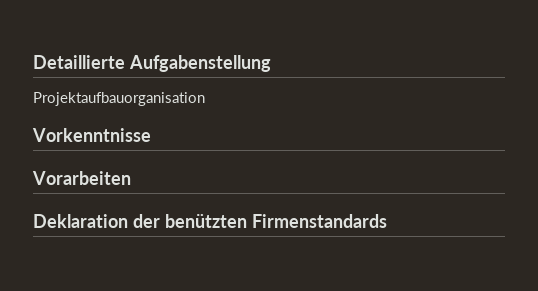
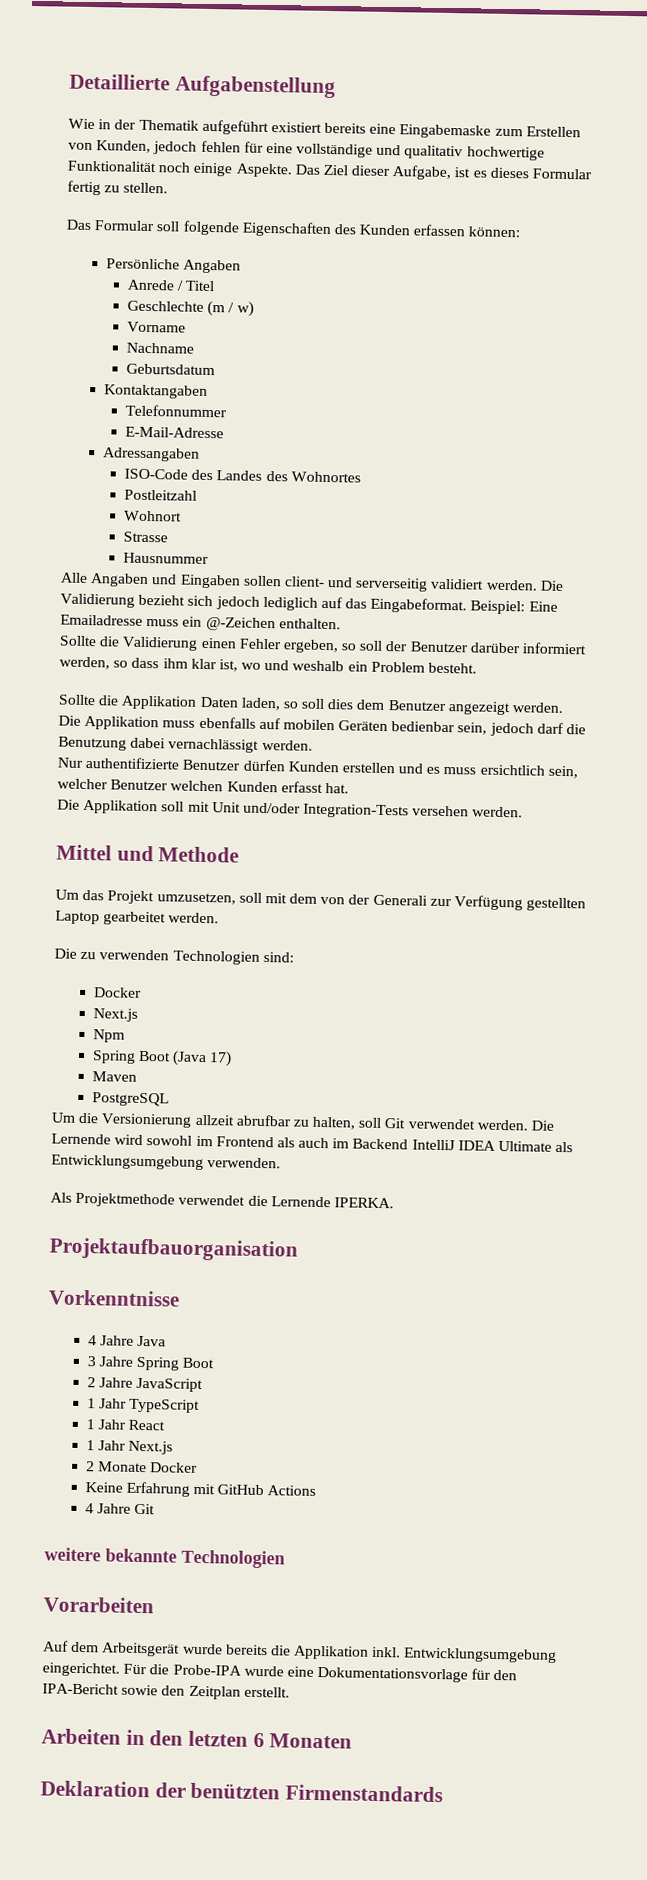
[33,92,205,106] [32,128,151,142] [32,171,131,185] Projektaufbauorganisation // Vorkenntnisse // Vorarbeiten -> [68,118,581,139] [68,140,545,161] [67,160,593,181] [67,180,169,196] [66,219,521,238] [105,258,241,274] [127,279,216,292] [127,300,254,317] [127,321,187,333] [126,342,195,354] [126,363,216,376] [103,384,208,399] [125,404,228,418] [125,426,225,439] [102,447,200,462] [124,468,361,483] [124,489,198,501] [123,510,183,522] [123,531,169,543] [123,552,210,565] [60,572,564,592] [60,593,558,615] [60,614,341,632] [59,635,588,655] [59,656,478,674] [58,694,565,716] [58,715,587,737] [58,736,313,753] [57,756,578,779] [57,778,349,794] [57,799,524,819] [56,844,240,863] [55,889,587,912] [55,910,220,926] [54,948,294,965] [93,987,142,998] [92,1008,138,1022] [92,1029,125,1043] [91,1050,233,1067] [91,1071,137,1082] [91,1092,169,1107] [51,1112,556,1131] [51,1133,574,1153] [51,1154,282,1171] [50,1192,394,1209] [49,1237,298,1262] [48,1289,180,1307] [87,1335,166,1347] [86,1356,215,1371] [86,1377,203,1393] [86,1398,200,1413] [85,1419,165,1431] [85,1440,173,1455] [85,1461,198,1473] [84,1481,317,1497] [84,1503,155,1515] [44,1547,285,1569] [43,1596,154,1614] [43,1640,558,1664] [42,1662,518,1683] [42,1683,290,1700] [41,1728,353,1749] Wie in der Thematik aufgeführt existiert bereits eine Eingabemaske zum Erstellen von Kunden, jedoch fehlen für eine vollständige und qualitativ hochwertige Funktionalität noch einige Aspekte. Das Ziel dieser Aufgabe, ist es dieses Formular fertig zu stellen. // Das Formular soll folgende Eigenschaften des Kunden erfassen können: // Persönliche Angaben // Anrede / Titel // Geschlechte (m / w) // Vorname // Nachname // Geburtsdatum // Kontaktangaben // Telefonnummer // E-Mail-Adresse // Adressangaben // ISO-Code des Landes des Wohnortes // Postleitzahl // Wohnort // Strasse // Hausnummer // Alle Angaben und Eingaben sollen client- und serverseitig validiert werden. Die Validierung bezieht sich jedoch lediglich auf das Eingabeformat. Beispiel: Eine Emailadresse muss ein @-Zeichen enthalten. // Sollte die Validierung einen Fehler ergeben, so soll der Benutzer darüber informiert werden, so dass ihm klar ist, wo und weshalb ein Problem besteht. // Sollte die Applikation Daten laden, so soll dies dem Benutzer angezeigt werden. // Die Applikation muss ebenfalls auf mobilen Geräten bedienbar sein, jedoch darf die Benutzung dabei vernachlässigt werden. // Nur authentifizierte Benutzer dürfen Kunden erstellen und es muss ersichtlich sein, welcher Benutzer welchen Kunden erfasst hat. // Die Applikation soll mit Unit und/oder Integration-Tests versehen werden. // Mittel und Methode // Um das Projekt umzusetzen, soll mit dem von der Generali zur Verfügung gestellten Laptop gearbeitet werden. // Die zu verwenden Technologien sind: // Docker // Next.js // Npm // Spring Boot (Java 17) // Maven // PostgreSQL // Um die Versionierung allzeit abrufbar zu halten, soll Git verwendet werden. Die Lernende wird sowohl im Frontend als auch im Backend IntelliJ IDEA Ultimate als Entwicklungsumgebung verwenden. // Als Projektmethode verwendet die Lernende IPERKA. // Projektaufbauorganisation // Vorkenntnisse // 4 Jahre Java // 3 Jahre Spring Boot // 2 Jahre JavaScript // 1 Jahr TypeScript // 1 Jahr React // 1 Jahr Next.js // 2 Monate Docker // Keine Erfahrung mit GitHub Actions // 4 Jahre Git // weitere bekannte Technologien // Vorarbeiten // Auf dem Arbeitsgerät wurde bereits die Applikation inkl. Entwicklungsumgebung eingerichtet. Für die Probe-IPA wurde eine Dokumentationsvorlage für den IPA-Bericht sowie den Zeitplan erstellt. // Arbeiten in den letzten 6 Monaten

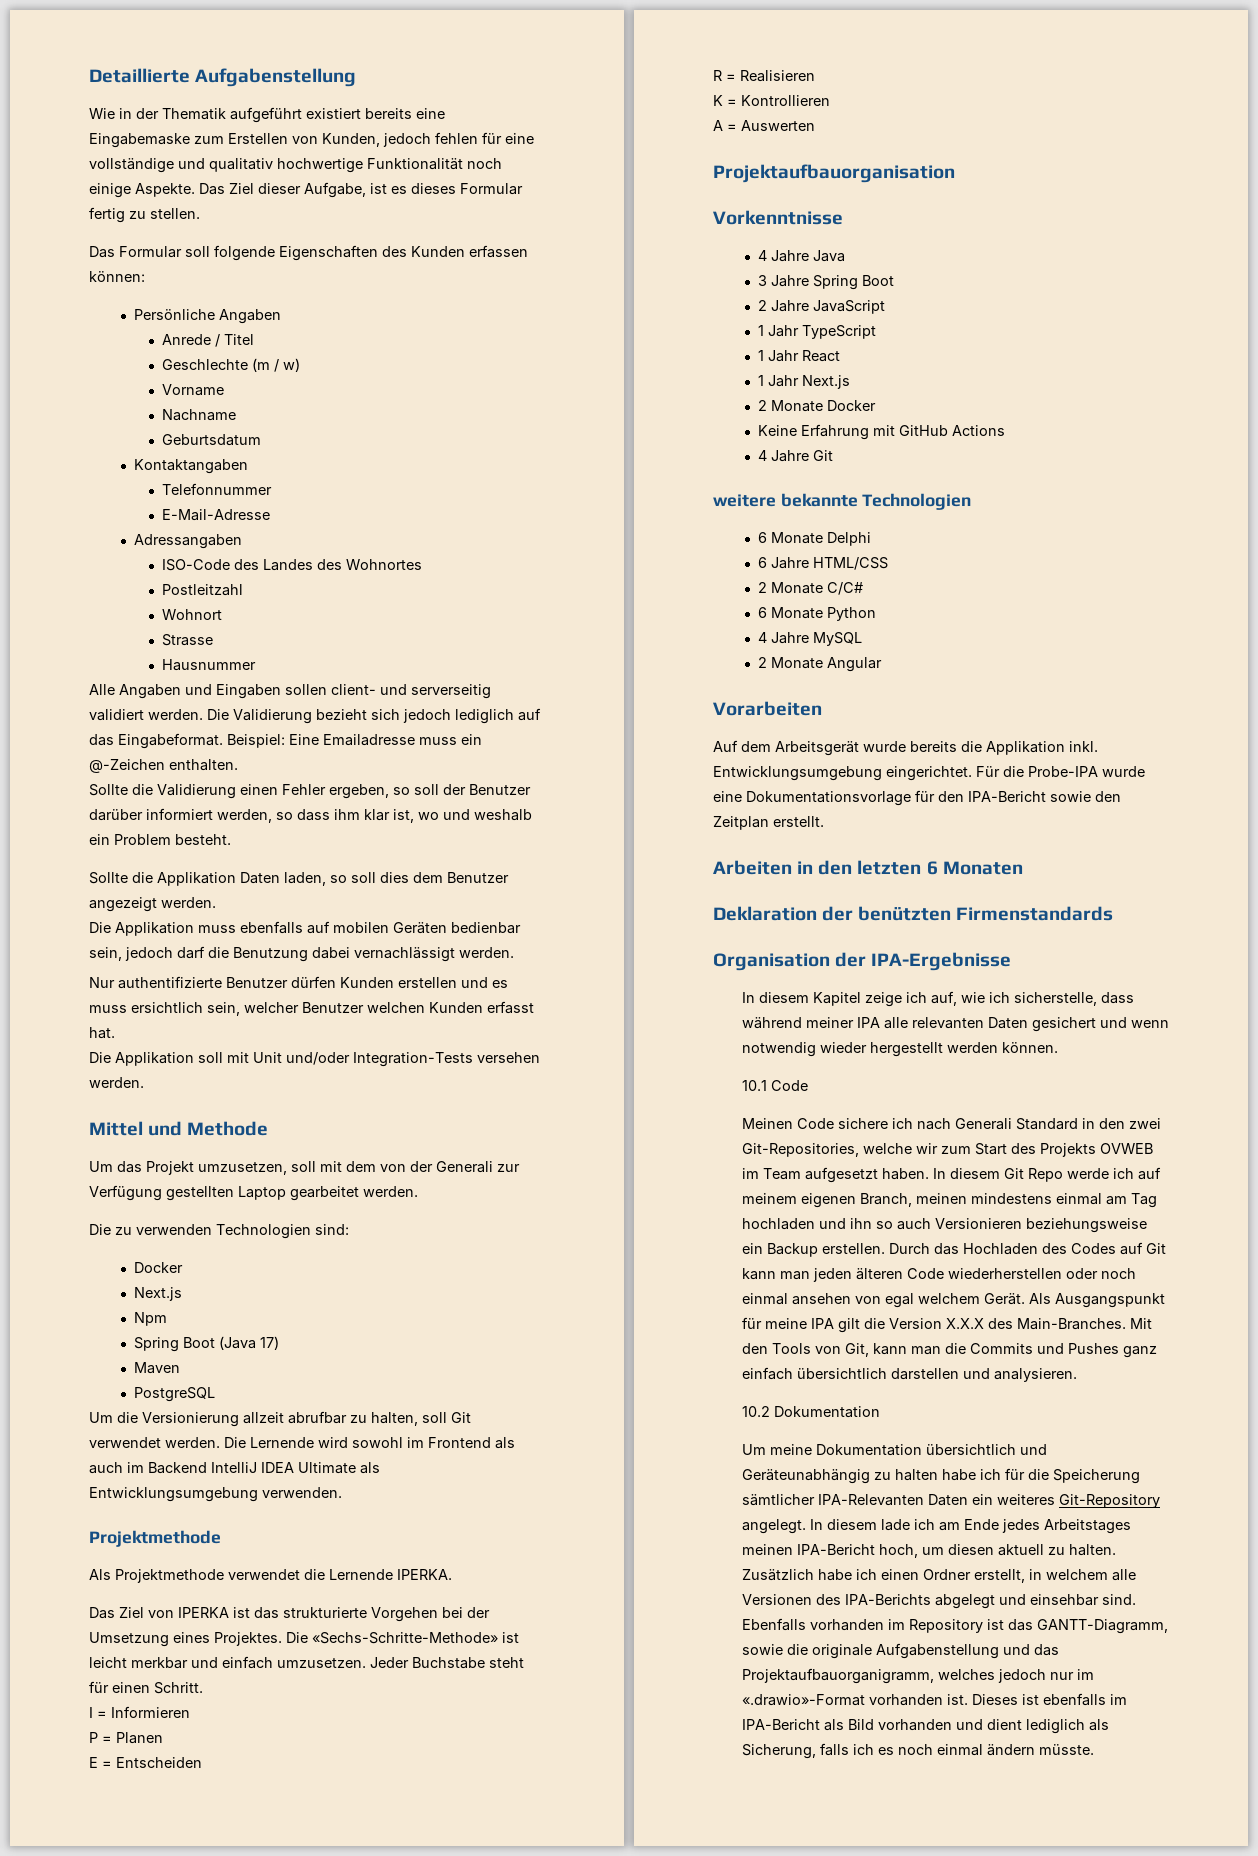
(282, 1163) none -> [89,1530,221,1547] // Projektmethode
(394, 1203) none -> [89,1607,490,1622] [89,1632,519,1647] [89,1656,524,1669] [89,1681,203,1694] [89,1706,190,1718] [89,1732,163,1744] [89,1757,202,1768] [713,70,815,82] [713,95,830,106] [713,120,815,131] // Das Ziel von IPERKA ist das strukturierte Vorgehen bei der Umsetzung eines Projektes. Die «Sechs-Schritte-Methode» ist leicht merkbar und einfach umzusetzen. Jeder Buchstabe steht für einen Schritt. // I = Informieren // P = Planen // E = Entscheiden // R = Realisieren // K = Kontrollieren // A = Auswerten
(285, 1559) none -> [757,532,871,546] [757,557,888,570] [757,582,863,595] [757,607,876,621] [757,632,862,646] [757,657,882,672] // 6 Monate Delphi // 6 Jahre HTML/CSS // 2 Monate C/C# // 6 Monate Python // 4 Jahre MySQL // 2 Monate Angular
(444, 1793) none -> [713,952,1012,971] [741,991,1134,1007] [741,1017,1169,1032] [741,1042,1058,1057] [741,1080,808,1091] [741,1118,1161,1130] [741,1143,1153,1157] [741,1167,1161,1183] [741,1193,1157,1208] [741,1218,1147,1233] [741,1242,1166,1257] [741,1268,1136,1282] [741,1293,1165,1308] [741,1317,1152,1333] [741,1343,1157,1358] [741,1367,1077,1382] [741,1406,880,1418] [741,1444,1047,1456] [741,1468,1140,1484] [741,1494,1160,1508] [741,1519,1131,1534] [741,1544,1116,1558] [741,1569,1136,1583] [741,1594,1136,1609] [741,1618,1168,1634] [741,1643,1059,1659] [741,1668,1094,1684] [741,1693,1127,1706] [741,1719,1109,1734] [741,1743,1094,1759] // Organisation der IPA-Ergebnisse // In diesem Kapitel zeige ich auf, wie ich sicherstelle, dass während meiner IPA alle relevanten Daten gesichert und wenn notwendig wieder hergestellt werden können. // 10.1 Code // Meinen Code sichere ich nach Generali Standard in den zwei Git-Repositories, welche wir zum Start des Projekts OVWEB im Team aufgesetzt haben. In diesem Git Repo werde ich auf meinem eigenen Branch, meinen mindestens einmal am Tag hochladen und ihn so auch Versionieren beziehungsweise ein Backup erstellen. Durch das Hochladen des Codes auf Git kann man jeden älteren Code wiederherstellen oder noch einmal ansehen von egal welchem Gerät. Als Ausgangspunkt für meine IPA gilt die Version X.X.X des Main-Branches. Mit den Tools von Git, kann man die Commits und Pushes ganz einfach übersichtlich darstellen und analysieren. // 10.2 Dokumentation // Um meine Dokumentation übersichtlich und Geräteunabhängig zu halten habe ich für die Speicherung sämtlicher IPA-Relevanten Daten ein weiteres Git-Repository angelegt. In diesem lade ich am Ende jedes Arbeitstages meinen IPA-Bericht hoch, um diesen aktuell zu halten. Zusätzlich habe ich einen Ordner erstellt, in welchem alle Versionen des IPA-Berichts abgelegt und einsehbar sind. Ebenfalls vorhanden im Repository ist das GANTT-Diagramm, sowie die originale Aufgabenstellung und das Projektaufbauorganigramm, welches jedoch nur im «.drawio»-Format vorhanden ist. Dieses ist ebenfalls im IPA-Bericht als Bild vorhanden und dient lediglich als Sicherung, falls ich es noch einmal ändern müsste.

